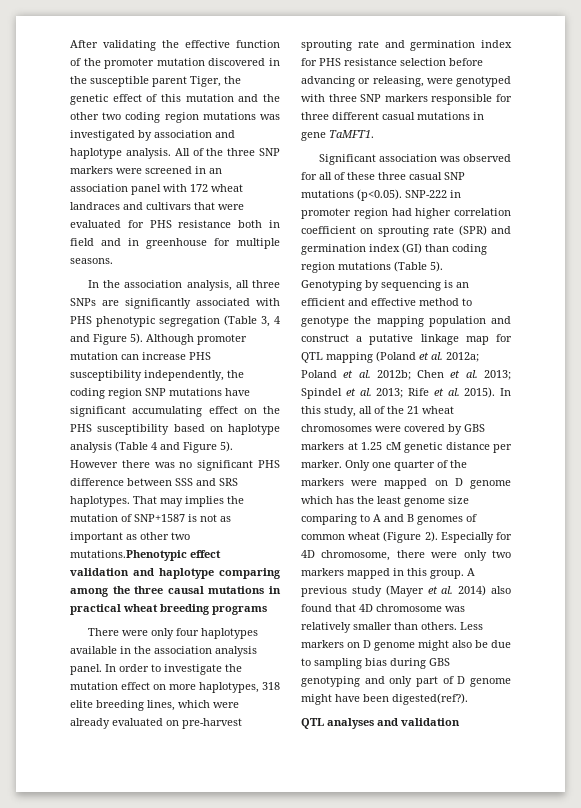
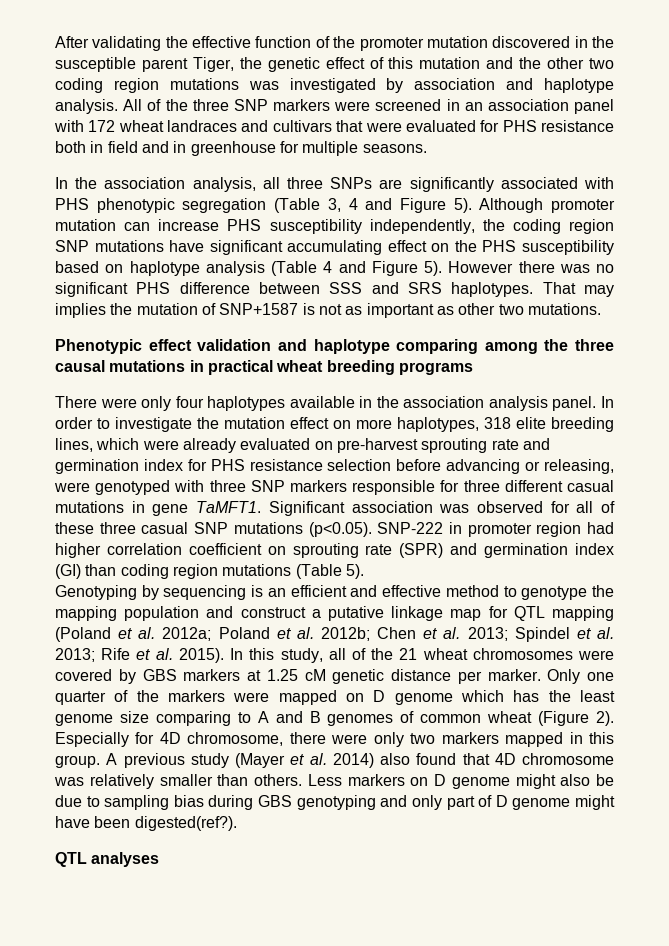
[70,550,187,561] mutations.Phenotypic -> [527,303,601,315] [55,339,142,354] mutations. // Phenotypic
(374, 134) // -> (262, 507) none
[377,718,460,726] and validation -> (160, 859) none

